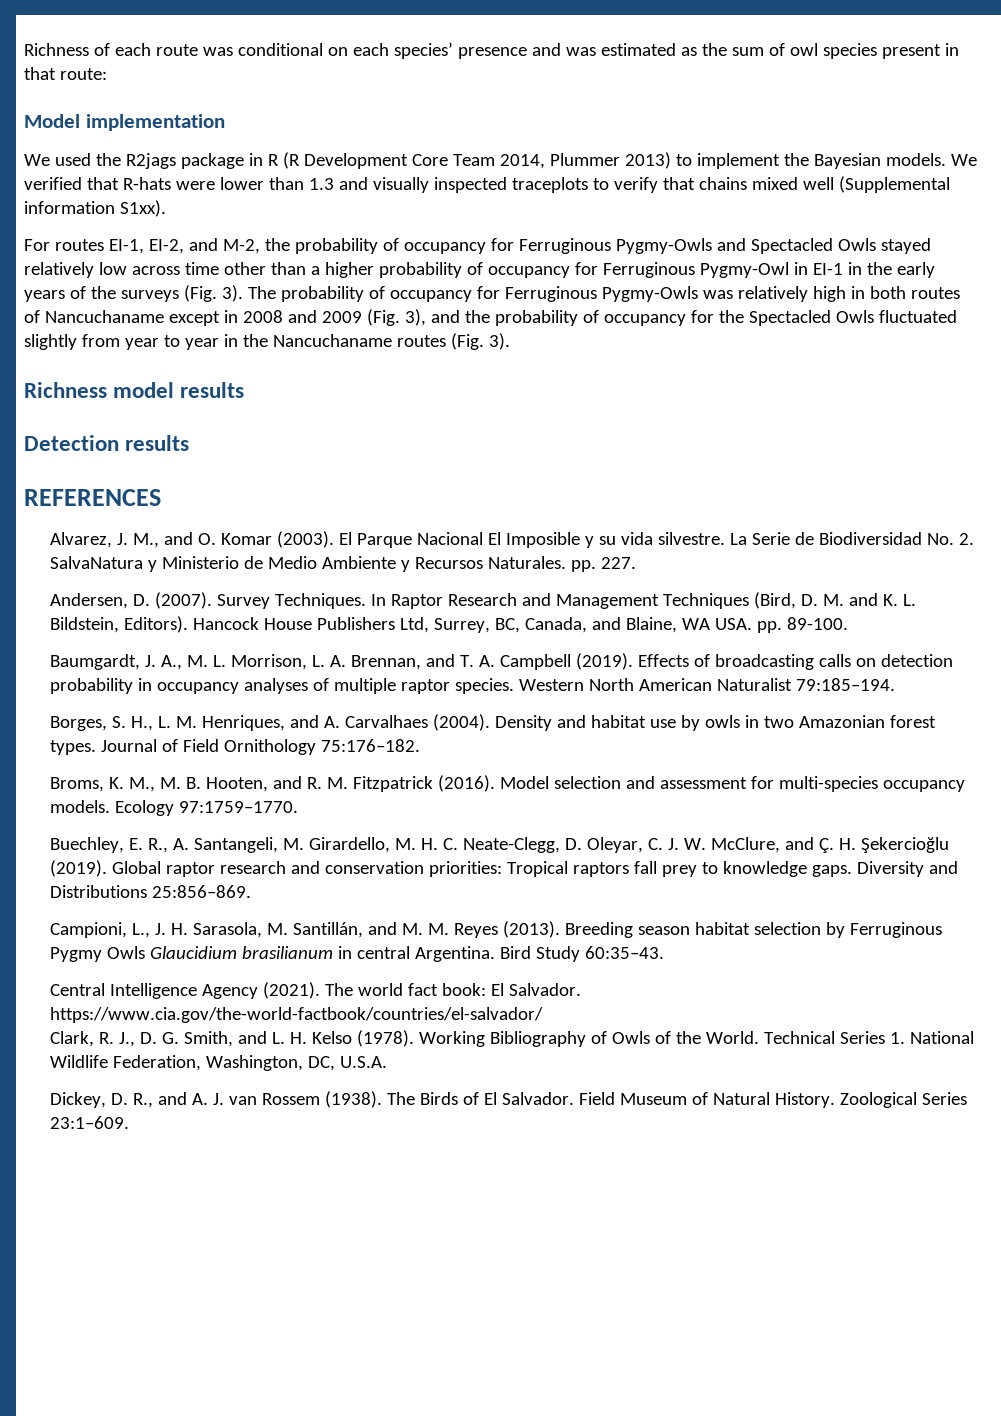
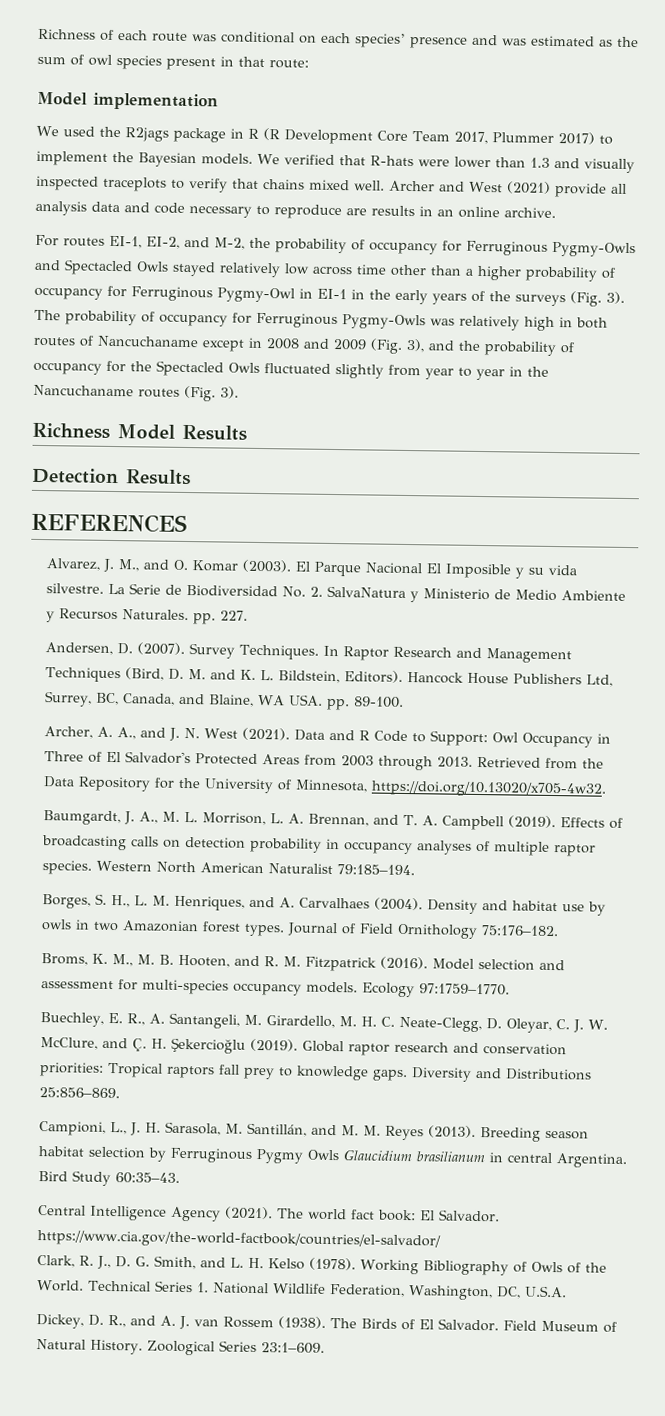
[499,152,671,169] 2014, Plummer 2013) -> [453,131,595,145] 2017, Plummer 2017)
[802,176,950,193] [24,200,166,217] well (Supplemental information S1xx). -> [354,180,627,198] [35,200,556,220] well. Archer and West (2021) provide all analysis data and code necessary to reproduce are results in an online archive.
[113,382,245,398] model results -> [117,424,247,441] Model Results
[125,435,190,451] results -> [126,469,191,486] Results
(849, 623) none -> [44,726,612,748] [44,751,605,771] [43,776,607,798] // Archer, A. A., and J. N. West (2021). Data and R Code to Support: Owl Occupancy in Three of El Salvador's Protected Areas from 2003 through 2013. Retrieved from the Data Repository for the University of Minnesota, https://doi.org/10.13020/x705-4w32.

